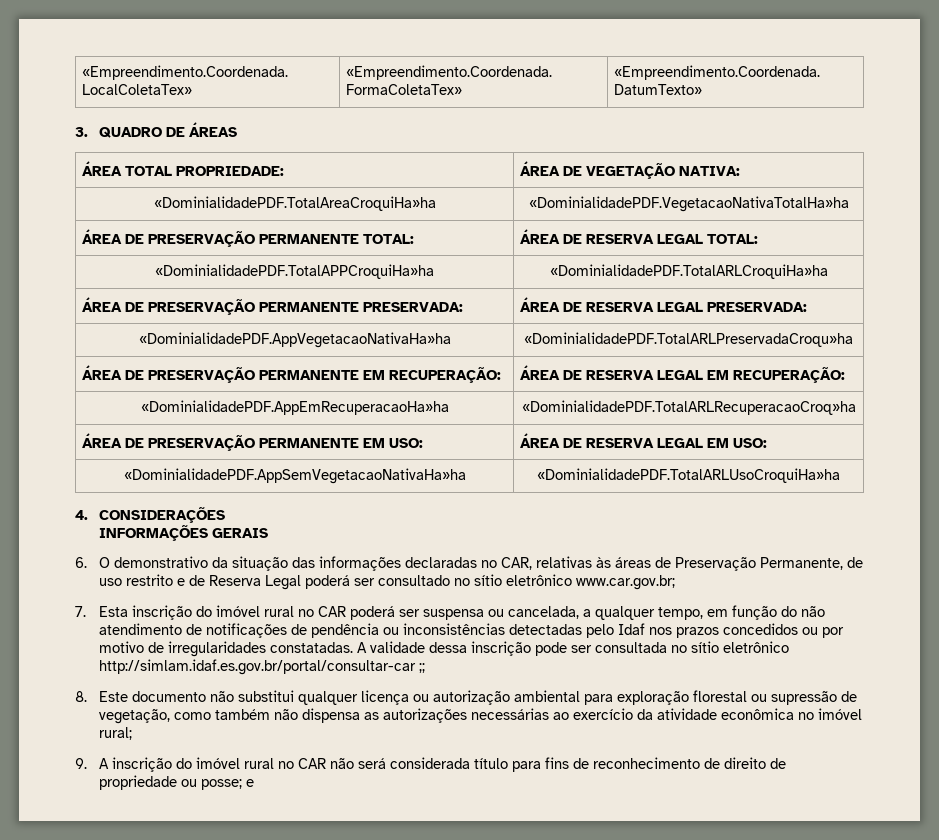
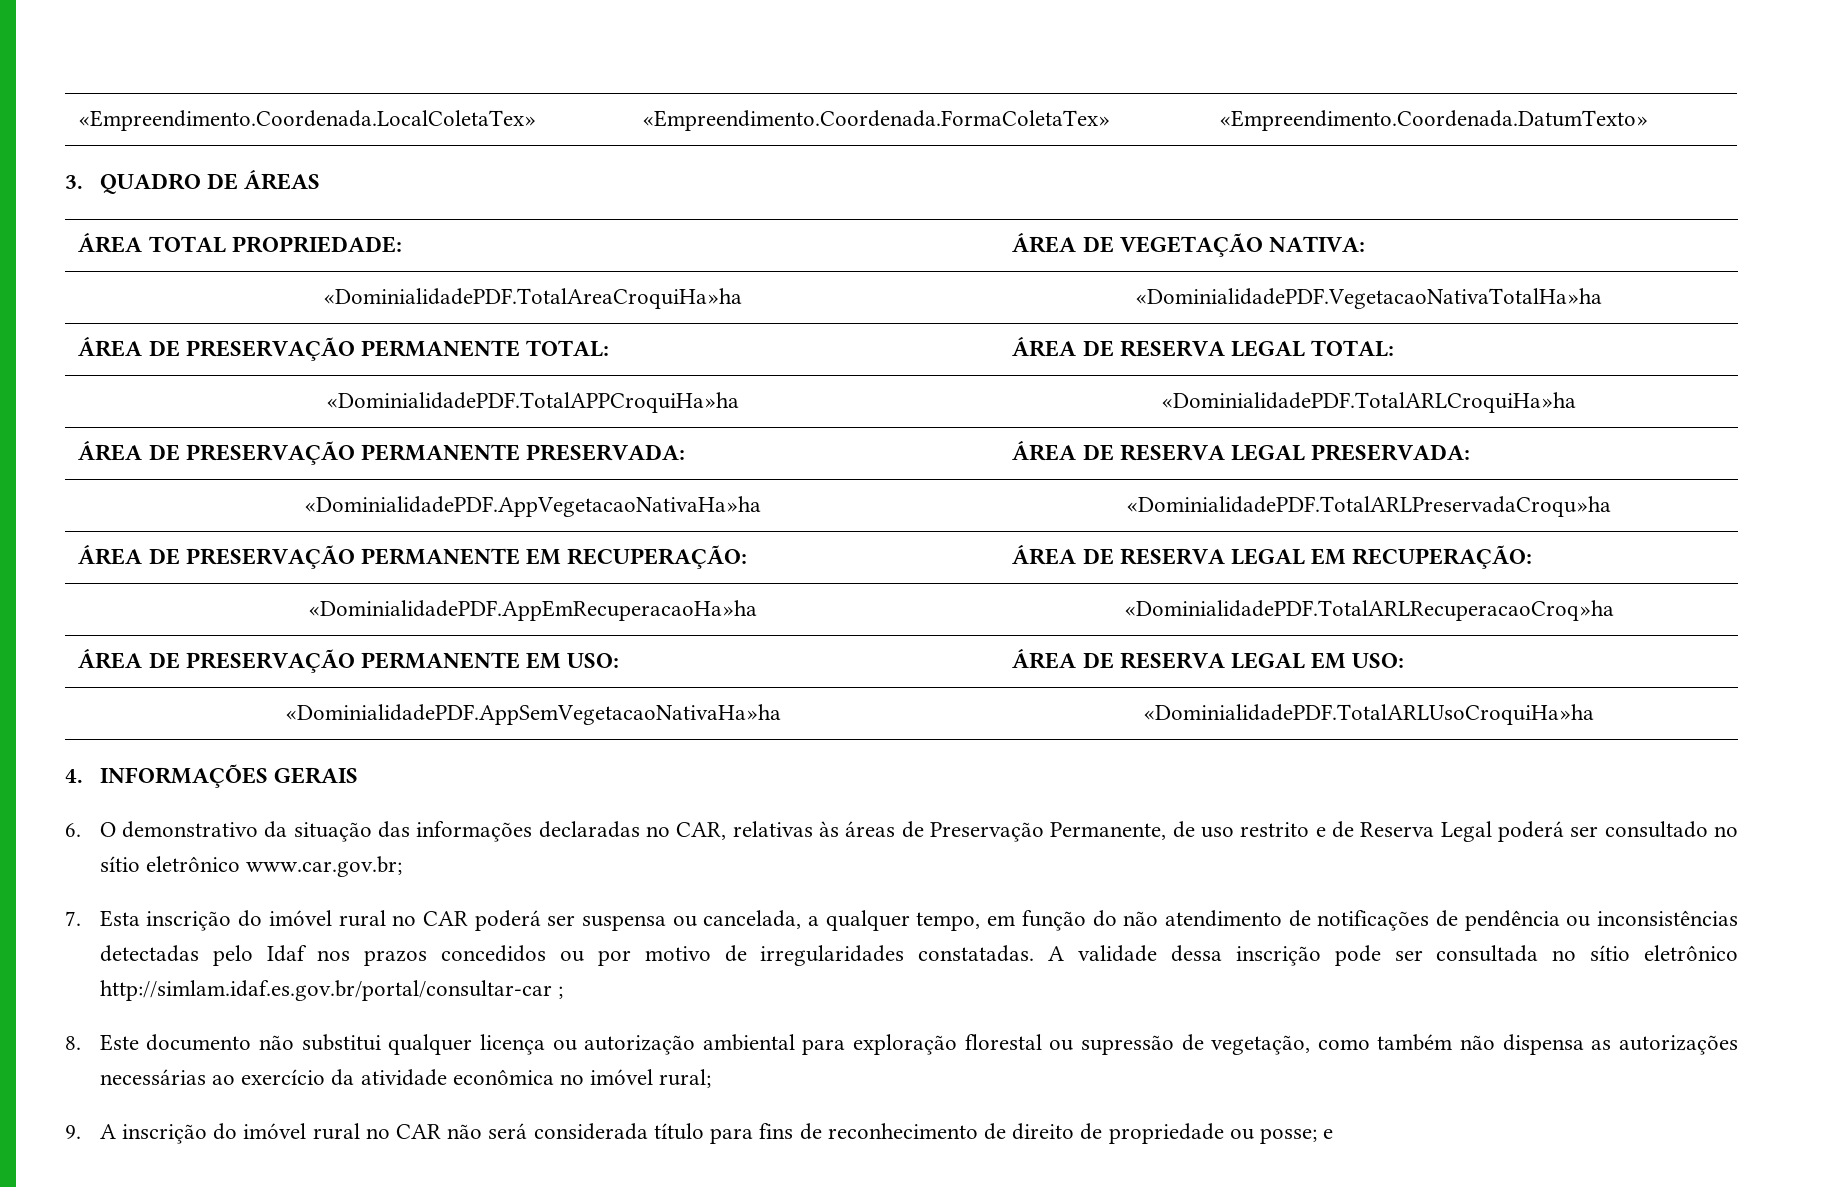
[99,507,226,523] CONSIDERAÇÕES // -> (83, 776) none
[419,663,426,673] ;; -> [558,986,564,999] ;

